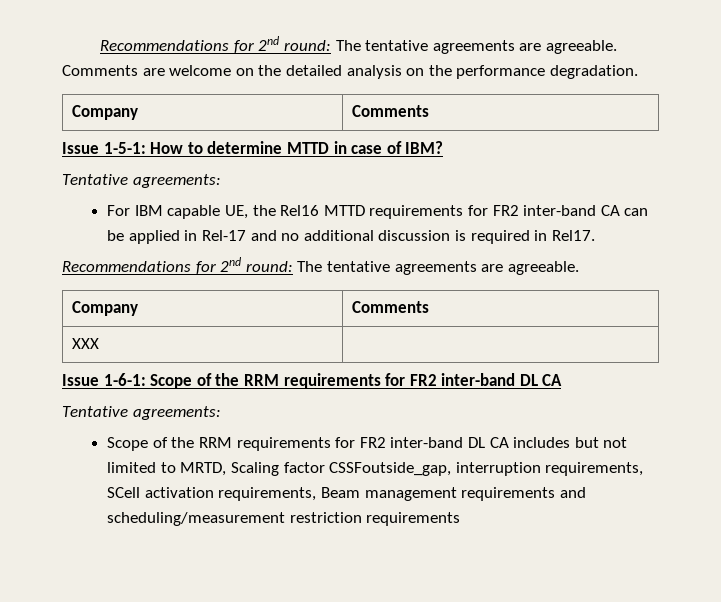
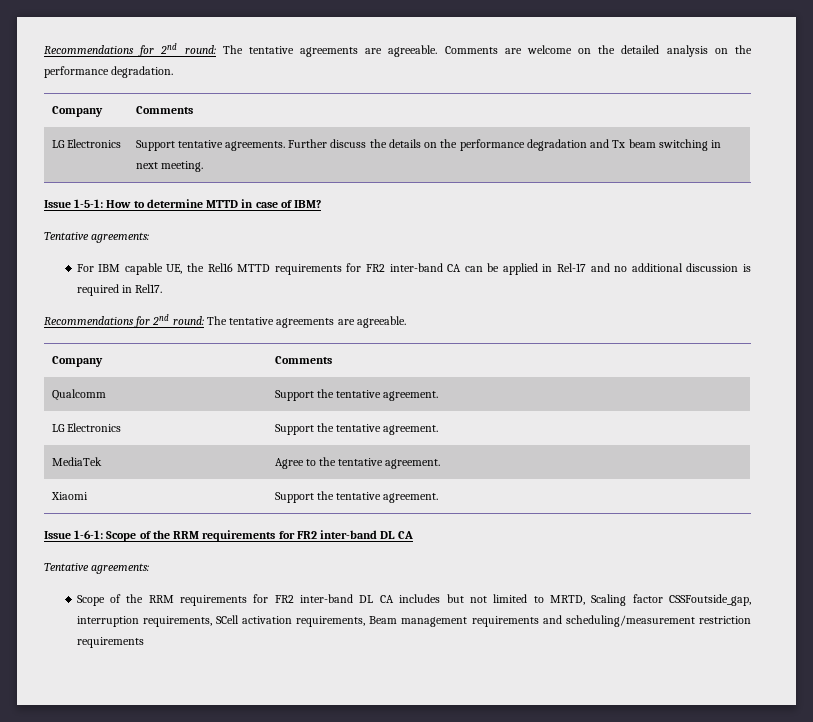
(430, 111) none -> [51,139,121,148] [135,139,722,151] [135,161,203,172] // LG Electronics | Support tentative agreements. Further discuss the details on the performance degradation and Tx beam switching in next meeting.
[72,338,100,349] XXX | -> [51,389,106,401] [274,389,439,401] [51,423,121,432] [274,423,439,435] [51,457,102,466] [274,457,441,469] [50,492,88,500] [274,491,439,503] Qualcomm | Support the tentative agreement. // LG Electronics | Support the tentative agreement. // MediaTek | Agree to the tentative agreement. // Xiaomi | Support the tentative agreement.

